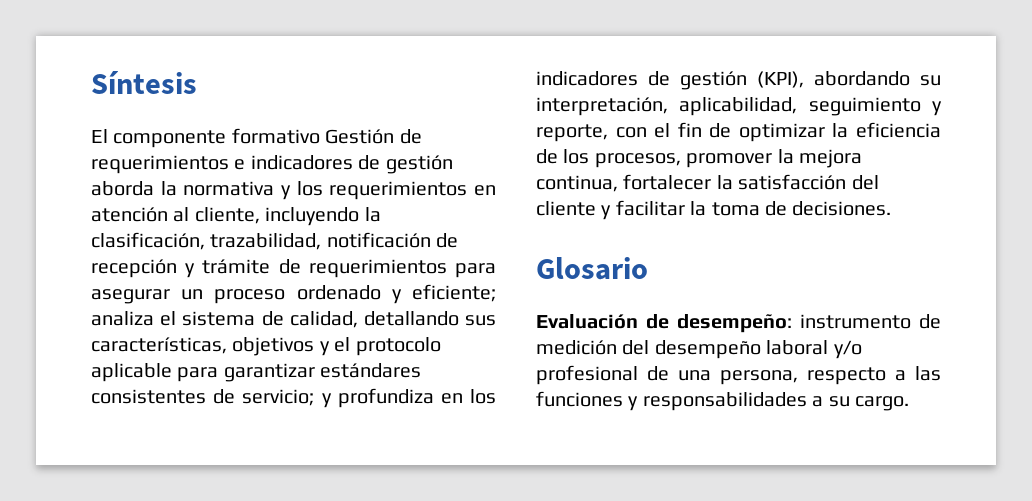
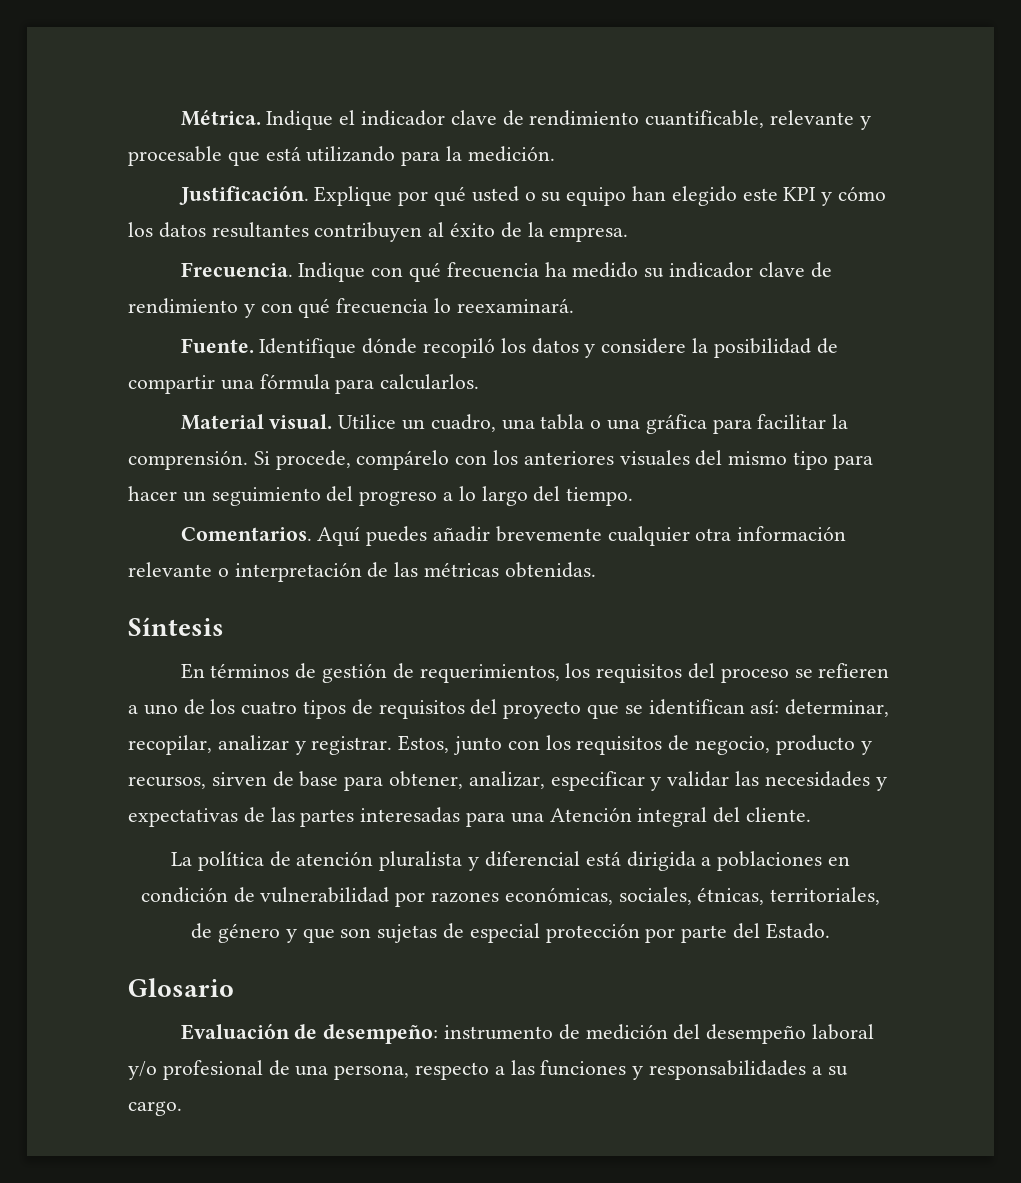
[91,71,197,94] [91,128,422,148] [91,155,453,174] [91,181,496,200] [91,207,381,226] [91,232,459,250] [91,259,496,278] [91,284,496,304] [91,311,496,328] [91,337,441,356] [91,363,422,382] [91,388,496,408] [536,71,941,90] [536,97,942,116] [536,122,941,142] [536,149,862,168] [536,174,879,192] [536,200,892,220] Síntesis // El componente formativo Gestión de requerimientos e indicadores de gestión aborda la normativa y los requerimientos en atención al cliente, incluyendo la clasificación, trazabilidad, notificación de recepción y trámite de requerimientos para asegurar un proceso ordenado y eficiente; analiza el sistema de calidad, detallando sus características, objetivos y el protocolo aplicable para garantizar estándares consistentes de servicio; y profundiza en los indicadores de gestión (KPI), abordando su interpretación, aplicabilidad, seguimiento y reporte, con el fin de optimizar la eficiencia de los procesos, promover la mejora continua, fortalecer la satisfacción del cliente y facilitar la toma de decisiones. -> [180,110,871,130] [128,146,555,166] [178,186,887,206] [128,222,629,242] [180,262,832,282] [128,298,574,318] [180,338,838,358] [128,374,480,394] [180,414,849,434] [128,450,873,470] [128,486,634,506] [180,526,847,546] [128,562,596,582] [128,617,224,636] [180,663,890,683] [128,699,890,719] [128,735,872,755] [128,771,887,791] [128,807,812,827] [171,851,850,871] [140,887,881,907] [191,923,830,943] Métrica. Indique el indicador clave de rendimiento cuantificable, relevante y procesable que está utilizando para la medición. // Justificación. Explique por qué usted o su equipo han elegido este KPI y cómo los datos resultantes contribuyen al éxito de la empresa. // Frecuencia. Indique con qué frecuencia ha medido su indicador clave de rendimiento y con qué frecuencia lo reexaminará. // Fuente. Identifique dónde recopiló los datos y considere la posibilidad de compartir una fórmula para calcularlos. // Material visual. Utilice un cuadro, una tabla o una gráfica para facilitar la comprensión. Si procede, compárelo con los anteriores visuales del mismo tipo para hacer un seguimiento del progreso a lo largo del tiempo. // Comentarios. Aquí puedes añadir brevemente cualquier otra información relevante o interpretación de las métricas obtenidas. // Síntesis // En términos de gestión de requerimientos, los requisitos del proceso se refieren a uno de los cuatro tipos de requisitos del proyecto que se identifican así: determinar, recopilar, analizar y registrar. Estos, junto con los requisitos de negocio, producto y recursos, sirven de base para obtener, analizar, especificar y validar las necesidades y expectativas de las partes interesadas para una Atención integral del cliente. // La política de atención pluralista y diferencial está dirigida a poblaciones en condición de vulnerabilidad por razones económicas, sociales, étnicas, territoriales, de género y que son sujetas de especial protección por parte del Estado.

